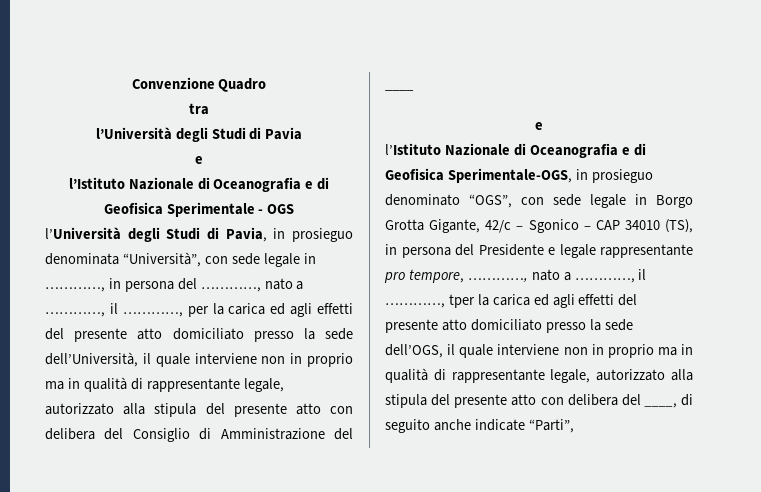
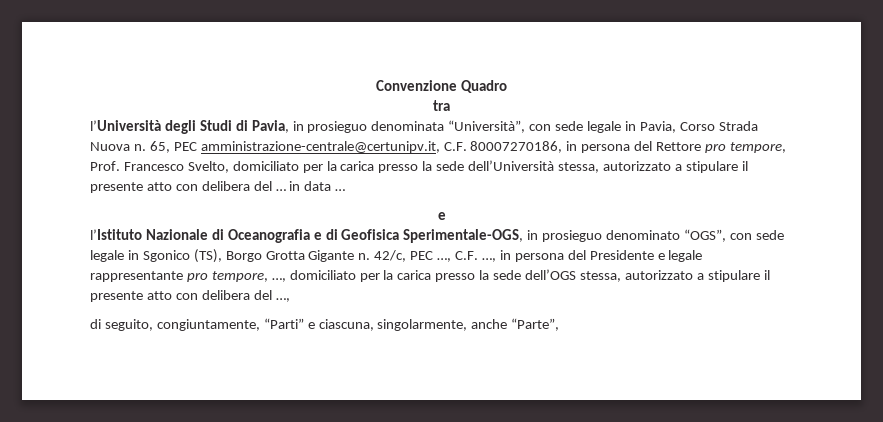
[95,127,303,142] [195,156,203,164] [68,177,330,192] [103,202,295,217] // l’Università degli Studi di Pavia // e // l’Istituto Nazionale di Oceanografia e di Geofisica Sperimentale - OGS -> (450, 105) none
[45,278,304,292] [45,303,353,317] [45,328,353,342] [45,352,353,367] [45,377,284,392] [45,403,353,417] [45,428,353,442] [385,89,414,91] …………, in persona del …………, nato a …………, il …………, per la carica ed agli effetti del presente atto domiciliato presso la sede dell’Università, il quale interviene non in proprio ma in qualità di rappresentante legale, autorizzato alla stipula del presente atto con delibera del Consiglio di Amministrazione del ____ -> [639,121,758,133] [90,141,786,153] [90,160,748,173] [90,181,346,193] Pavia, Corso Strada Nuova n. 65, PEC amministrazione-centrale@certunipv.it, C.F. 80007270186, in persona del Rettore pro tempore, Prof. Francesco Svelto, domiciliato per la carica presso la sede dell’Università stessa, autorizzato a stipulare il presente atto con delibera del … in data …
[656,195,693,208] [385,219,693,233] Borgo Grotta Gigante, 42/c – Sgonico – CAP 34010 (TS), -> [142,249,496,263] Sgonico (TS), Borgo Grotta Gigante n. 42/c, PEC …, C.F. …,
[467,269,647,283] [385,294,638,308] [385,319,633,333] [385,344,693,358] [385,368,693,383] [385,394,693,408] [385,419,574,433] …………, nato a …………, il …………, tper la carica ed agli effetti del presente atto domiciliato presso la sede dell’OGS, il quale interviene non in proprio ma in qualità di rappresentante legale, autorizzato alla stipula del presente atto con delibera del ____, di seguito anche indicate “Parti”, -> [271,269,770,282] [90,290,290,302] [90,318,560,331] …, domiciliato per la carica presso la sede dell’OGS stessa, autorizzato a stipulare il presente atto con delibera del …, // di seguito, congiuntamente, “Parti” e ciascuna, singolarmente, anche “Parte”,

